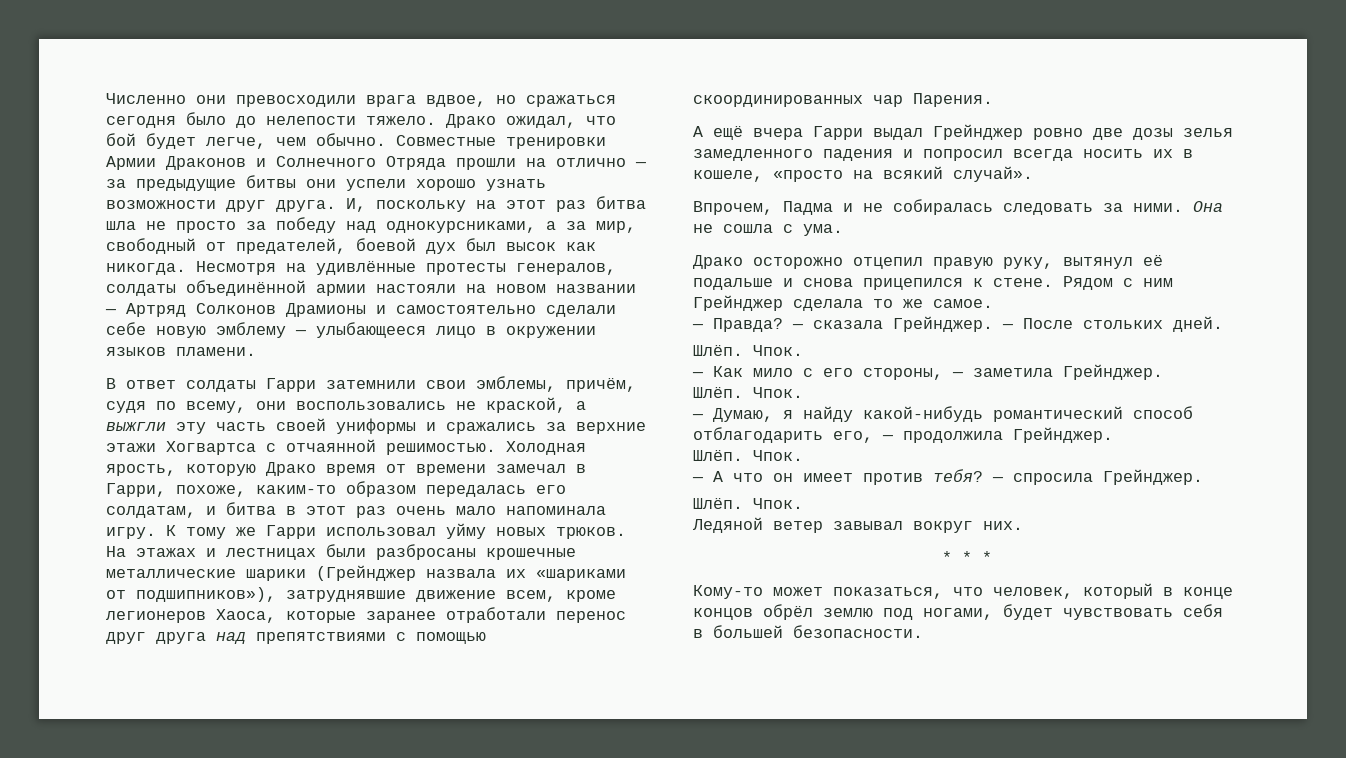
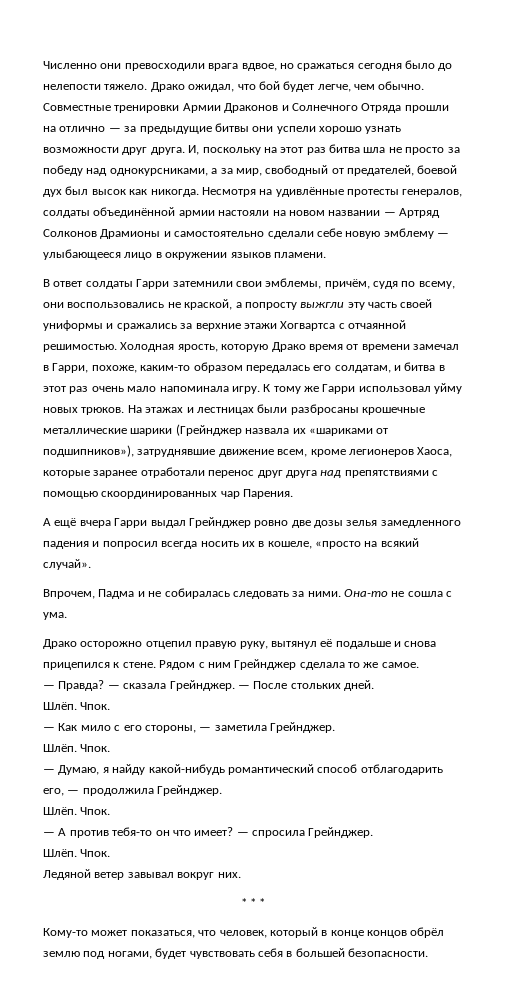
(586, 405) none -> [244,302,297,310] попросту
[1193,201,1223,212] Она -> [344,589,388,597] Она-то
[733,469,983,485] что он имеет против тебя? -> [69,827,234,838] против тебя-то он что имеет?

